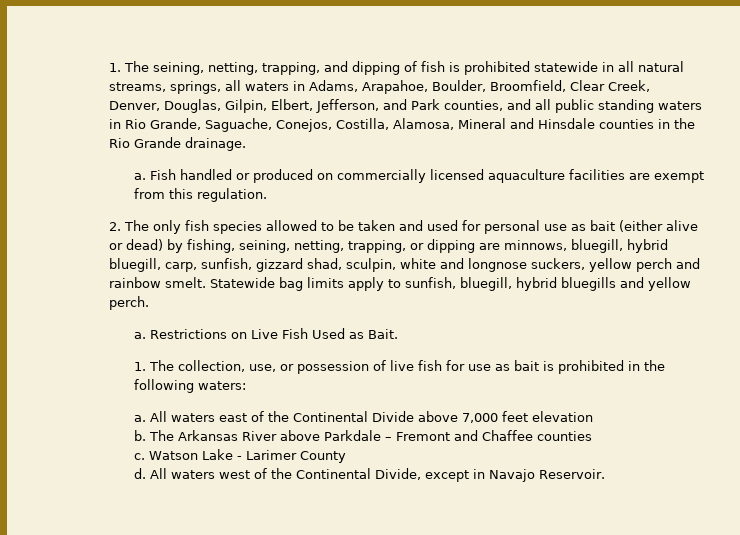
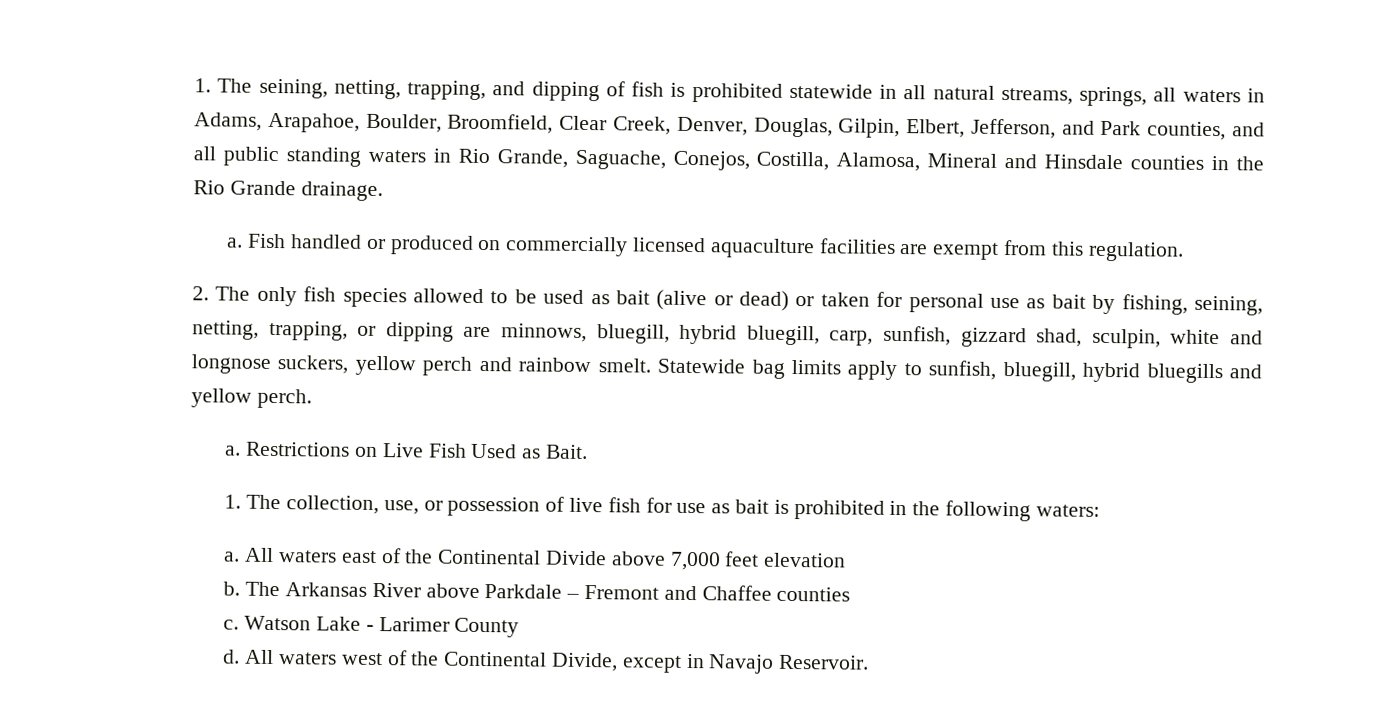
[358,220,459,231] taken and used -> [543,289,870,311] used as bait (alive or dead) or taken
[619,220,699,232] [109,239,164,251] (either alive or dead) -> (1086, 301) none

